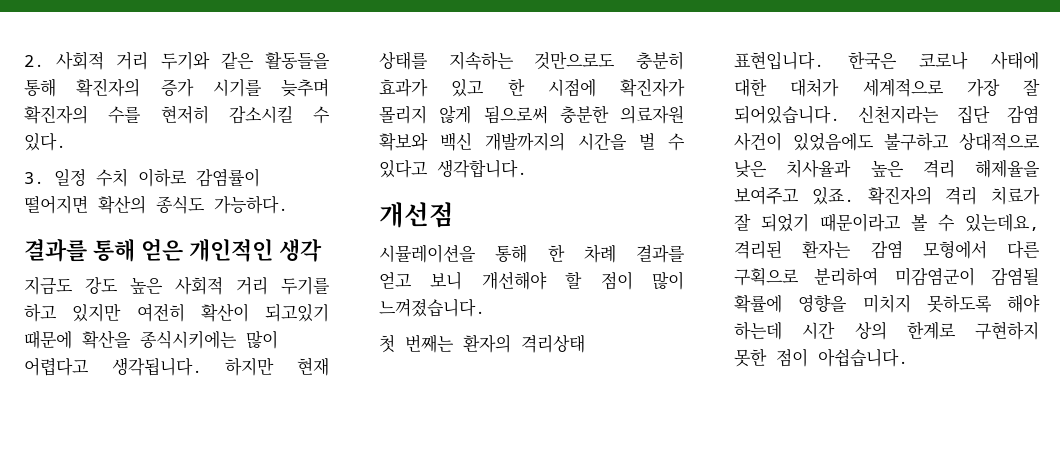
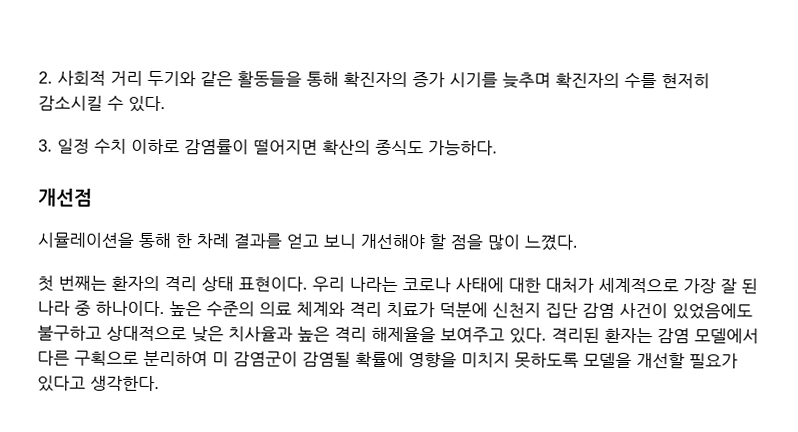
[24,238,322,262] [24,276,330,295] [24,303,329,322] [24,330,278,349] [24,357,329,376] [379,51,684,70] [379,78,685,97] [379,105,684,124] [379,132,685,151] [379,159,527,178] // 결과를 통해 얻은 개인적인 생각 // 지금도 강도 높은 사회적 거리 두기를 하고 있지만 여전히 확산이 되고있기 때문에 확산을 종식시키에는 많이 어렵다고 생각됩니다. 하지만 현재 상태를 지속하는 것만으로도 충분히 효과가 있고 한 시점에 확진자가 몰리지 않게 됨으로써 충분한 의료자원 확보와 백신 개발까지의 시간을 벌 수 있다고 생각합니다. -> (498, 148) none
[600,271,684,290] [379,299,485,317] 점이 많이 느껴졌습니다. -> [450,234,578,251] 점을 많이 느꼈다.
[521,334,585,353] [734,51,897,70] 격리상태 표현입니다. 한국은 -> [164,276,398,292] 격리 상태 표현이다. 우리 나라는
[734,105,940,124] 되어있습니다. 신천지라는 -> [741,278,758,294] [37,300,541,318] 된 나라 중 하나이다. 높은 수준의 의료 체계와 격리 치료가 덕분에 신천지
[811,186,1040,205] [734,213,1039,232] 있죠. 확진자의 격리 치료가 잘 되었기 때문이라고 볼 수 있는데요, -> [509,327,547,344] 있다.
[922,240,987,259] 모형에서 -> [694,328,759,344] 모델에서
[894,267,975,286] 미감염군이 -> [212,351,298,367] 미 감염군이
[1007,294,1040,313] [734,321,1039,340] [734,348,908,367] 해야 하는데 시간 상의 한계로 구현하지 못한 점이 아쉽습니다. -> [583,352,738,369] [37,375,160,392] 모델을 개선할 필요가 있다고 생각한다.

